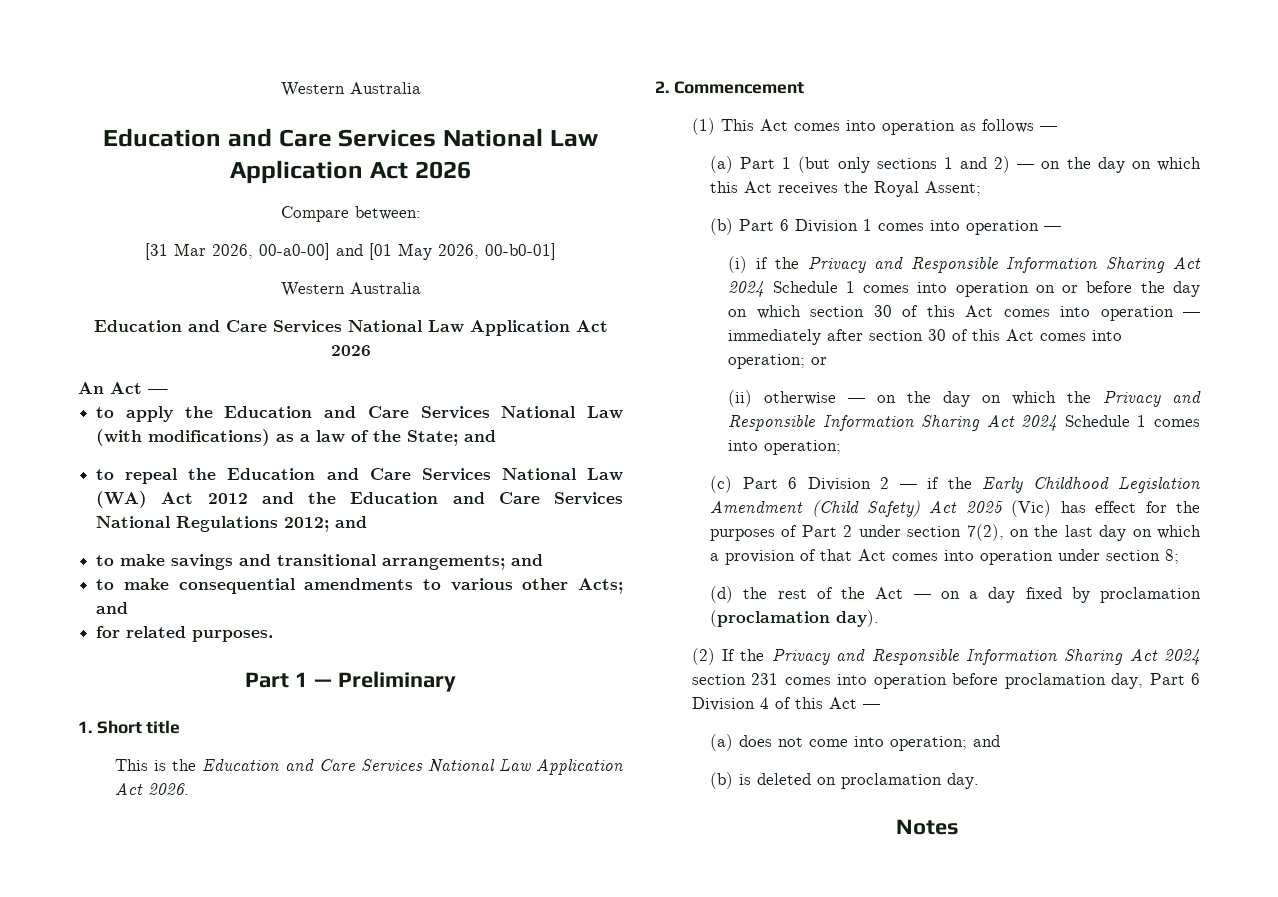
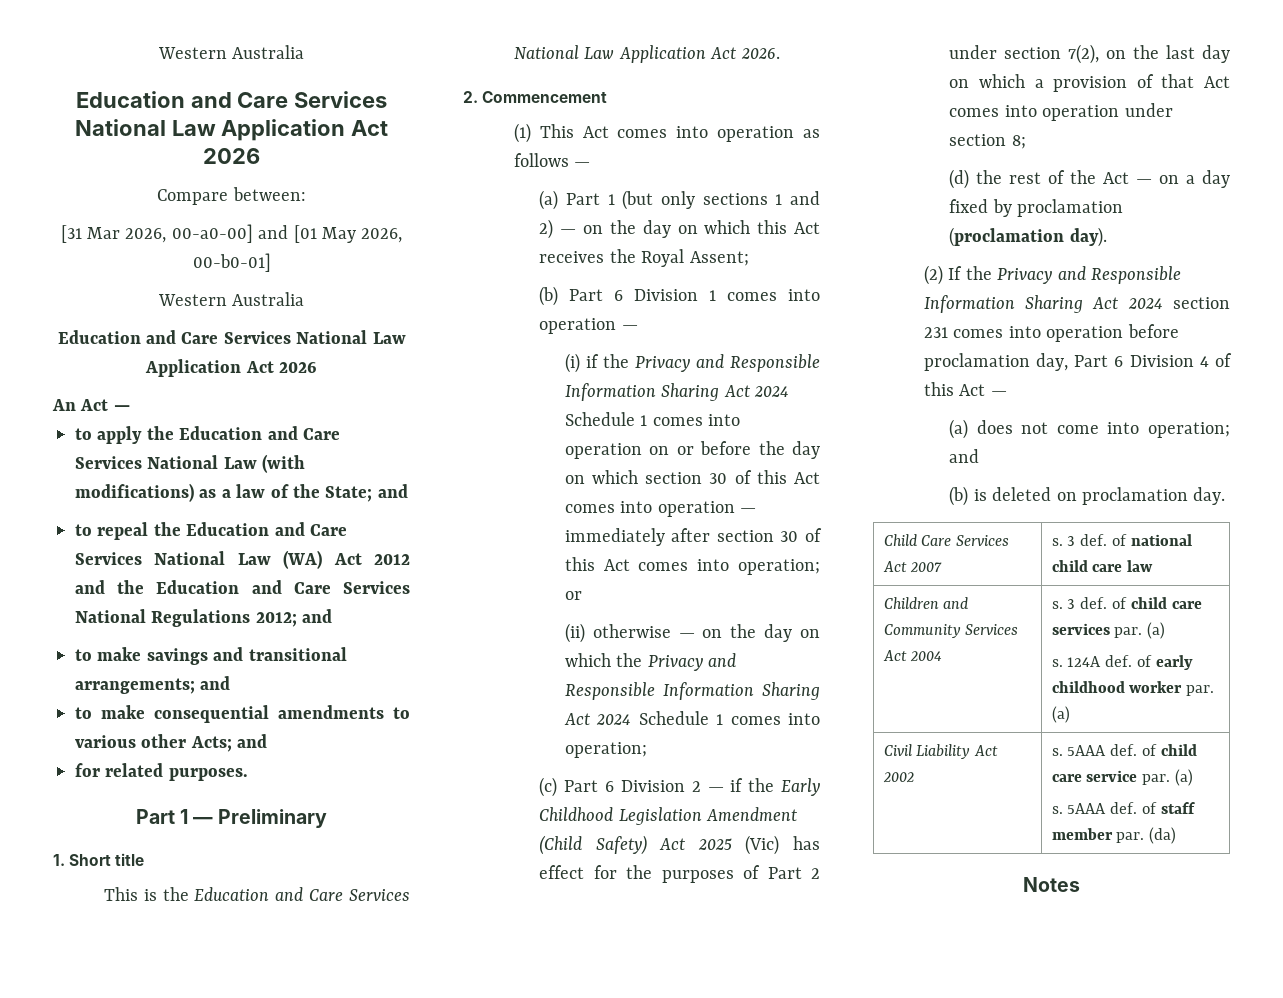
(980, 781) none -> [883,534,1010,546] [882,561,943,573] [1051,534,1193,546] [1051,560,1154,572] [883,597,970,609] [883,624,1019,638] [882,650,943,662] [1051,597,1202,609] [1051,622,1166,639] [1051,655,1194,670] [1051,681,1215,696] [1051,706,1070,723] [883,744,999,759] [882,772,914,783] [1051,744,1198,756] [1051,769,1194,786] [1051,802,1196,814] [1051,827,1177,844] // Child Care Services Act 2007 | s. 3 def. of national child care law // Children and Community Services Act 2004 | s. 3 def. of child care services par. (a) // s. 124A def. of early childhood worker par. (a) // Civil Liability Act 2002 | s. 5AAA def. of child care service par. (a) // s. 5AAA def. of staff member par. (da)

